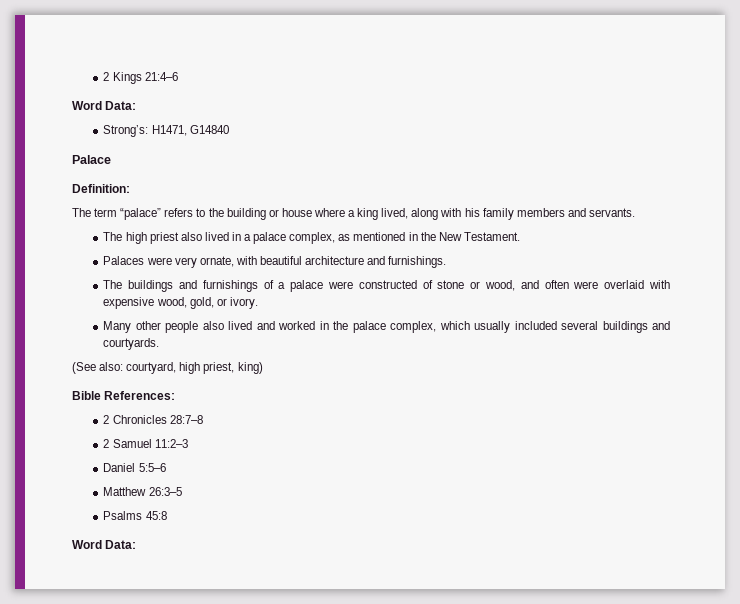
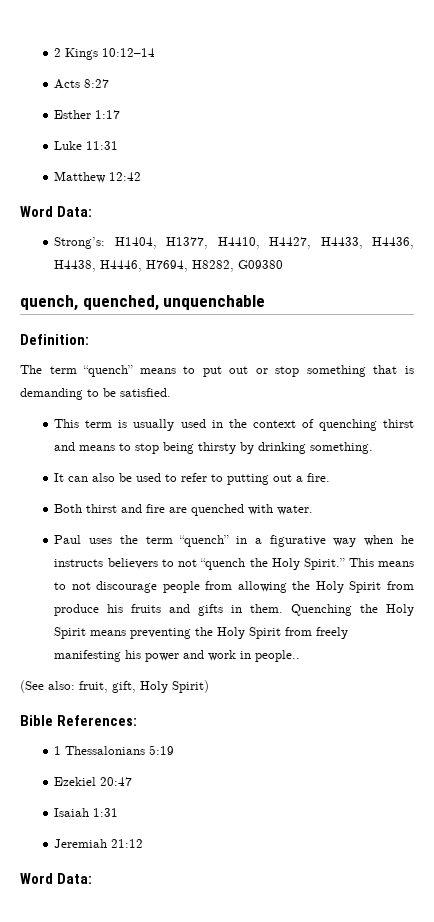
[144,72,178,81] [72,101,137,110] [103,125,229,137] [72,155,111,164] [72,184,130,193] [72,208,635,220] [103,232,520,244] [103,256,447,268] [103,280,670,292] [103,297,258,309] [103,321,670,333] [103,338,160,350] [72,362,263,374] [72,391,176,400] [103,415,203,424] [103,439,188,448] [103,463,166,472] [103,487,182,496] [103,511,167,520] 21:4–6 // Word Data: // Strong’s: H1471, G14840 // Palace // Definition: // The term “palace” refers to the building or house where a king lived, along with his family members and servants. // The high priest also lived in a palace complex, as mentioned in the New Testament. // Palaces were very ornate, with beautiful architecture and furnishings. // The buildings and furnishings of a palace were constructed of stone or wood, and often were overlaid with expensive wood, gold, or ivory. // Many other people also lived and worked in the palace complex, which usually included several buildings and courtyards. // (See also: courtyard, high priest, king) // Bible References: // 2 Chronicles 28:7–8 // 2 Samuel 11:2–3 // Daniel 5:5–6 // Matthew 26:3–5 // Psalms 45:8 -> [102,48,156,57] [54,79,110,89] [54,110,121,119] [54,141,119,150] [54,171,142,183] [20,206,92,217] [54,237,415,249] [54,260,284,272] [20,295,266,311] [20,334,89,345] [20,365,414,377] [20,388,171,400] [54,419,414,431] [54,442,374,454] [54,473,331,485] [54,504,314,516] [54,535,414,547] [54,558,415,570] [54,581,415,593] [54,604,415,616] [54,627,349,639] [54,650,301,662] [20,680,209,693] [20,715,137,726] [54,745,175,755] [54,777,133,786] [54,808,119,817] [54,839,144,848] 10:12–14 // Acts 8:27 // Esther 1:17 // Luke 11:31 // Matthew 12:42 // Word Data: // Strong’s: H1404, H1377, H4410, H4427, H4433, H4436, H4438, H4446, H7694, H8282, G09380 // quench, quenched, unquenchable // Definition: // The term “quench” means to put out or stop something that is demanding to be satisfied. // This term is usually used in the context of quenching thirst and means to stop being thirsty by drinking something. // It can also be used to refer to putting out a fire. // Both thirst and fire are quenched with water. // Paul uses the term “quench” in a figurative way when he instructs believers to not “quench the Holy Spirit.” This means to not discourage people from allowing the Holy Spirit from produce his fruits and gifts in them. Quenching the Holy Spirit means preventing the Holy Spirit from freely manifesting his power and work in people.. // (See also: fruit, gift, Holy Spirit) // Bible References: // 1 Thessalonians 5:19 // Ezekiel 20:47 // Isaiah 1:31 // Jeremiah 21:12

